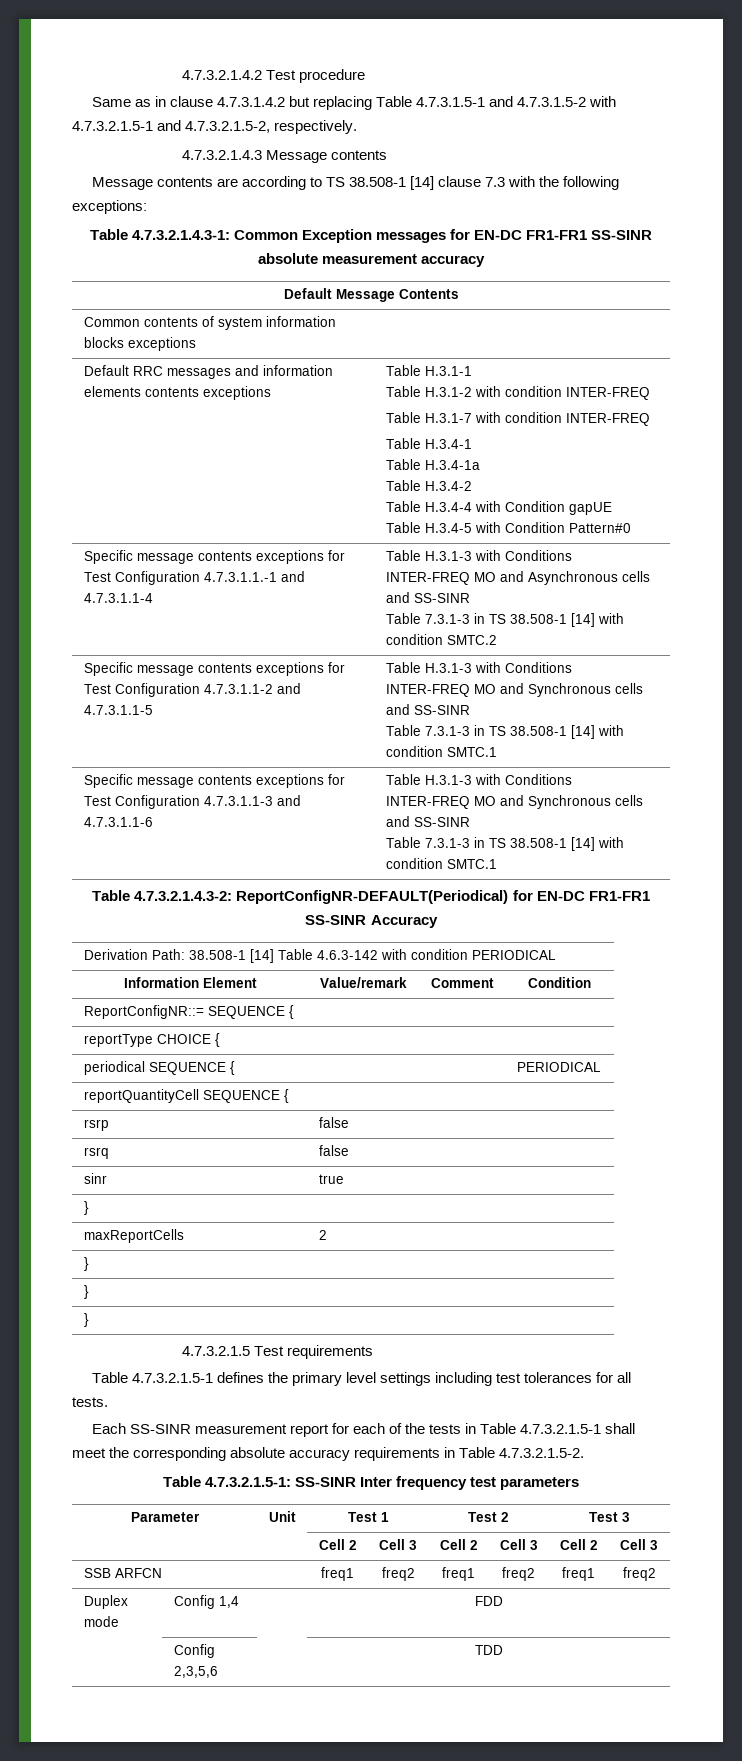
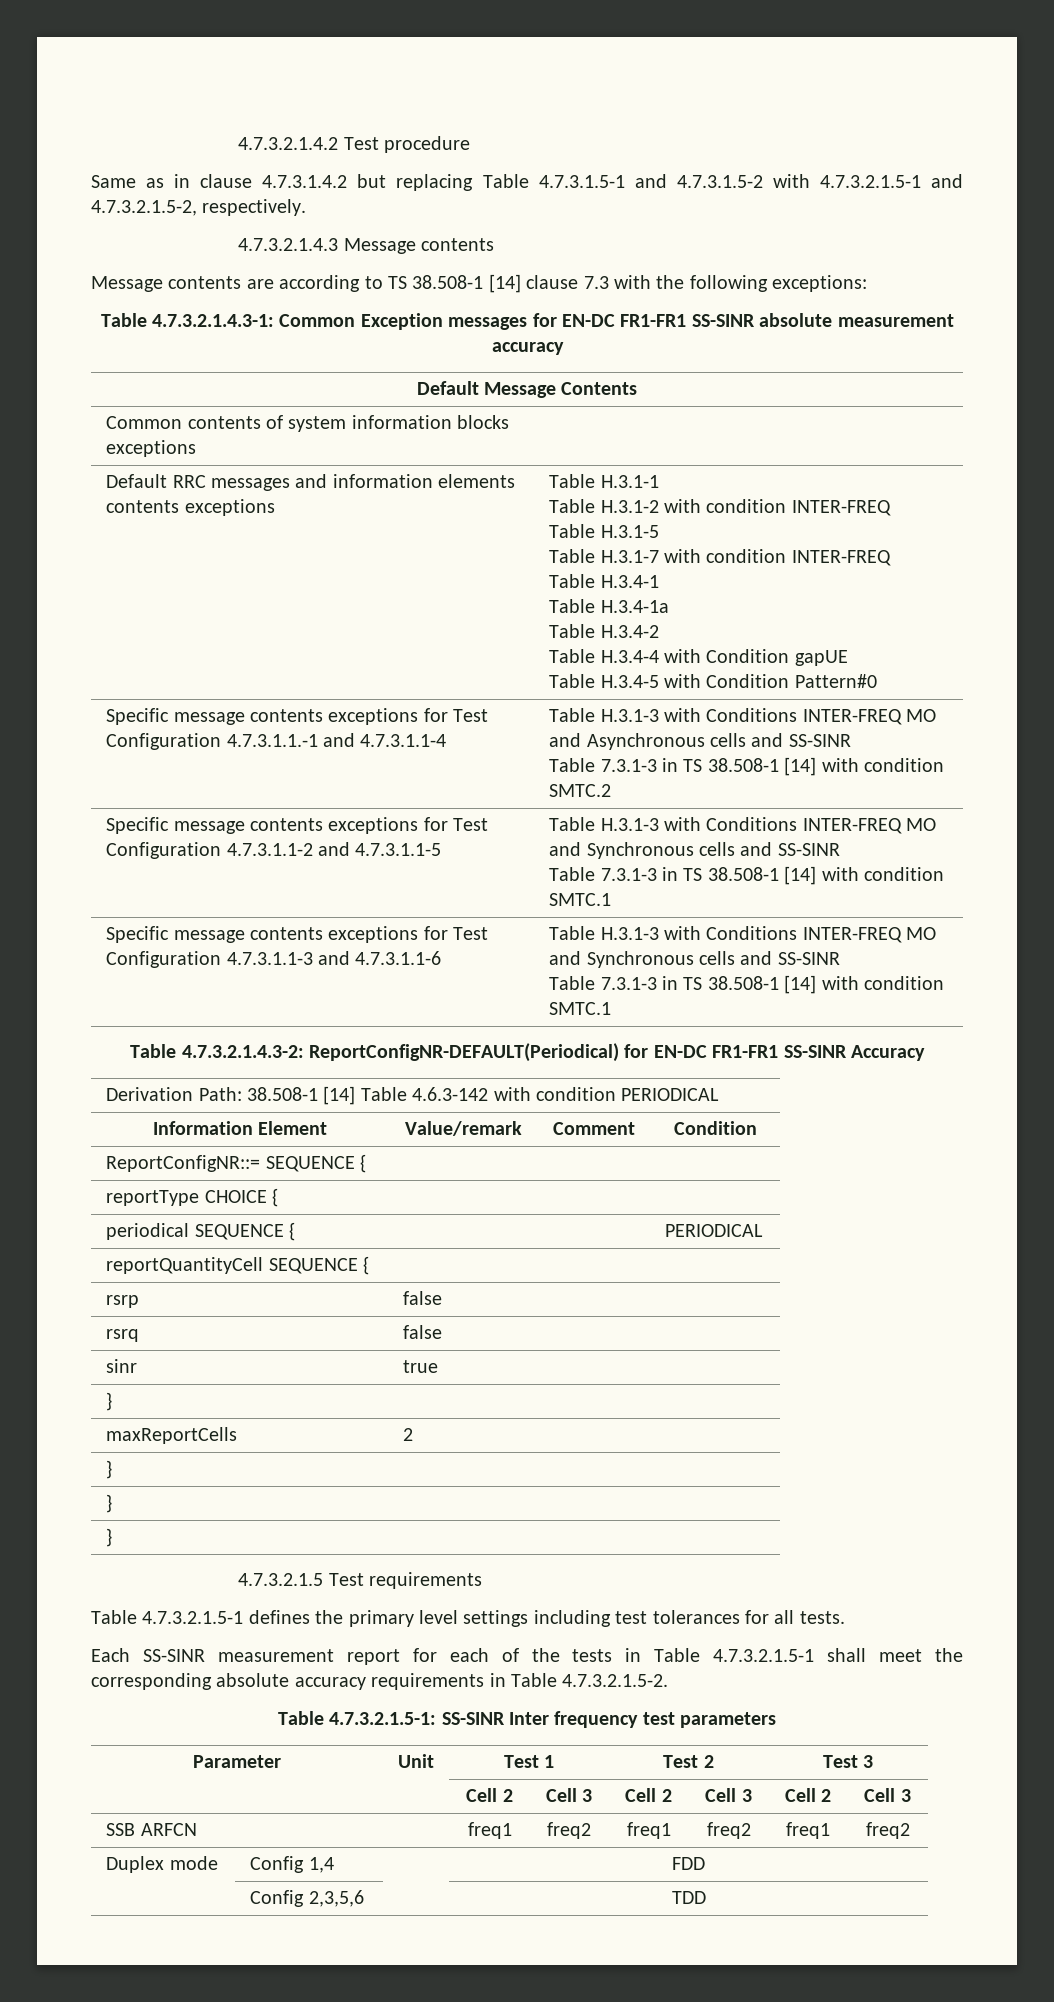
(650, 393) none -> [549,524,659,538] // Table H.3.1-5

